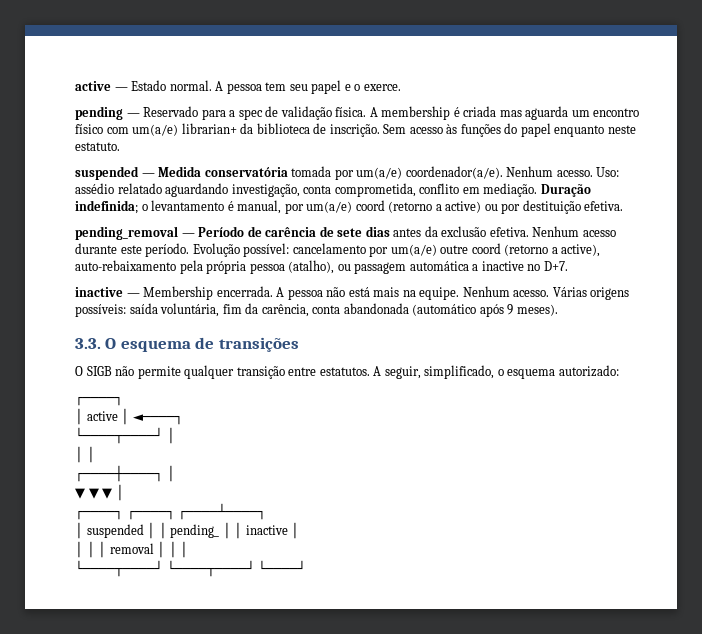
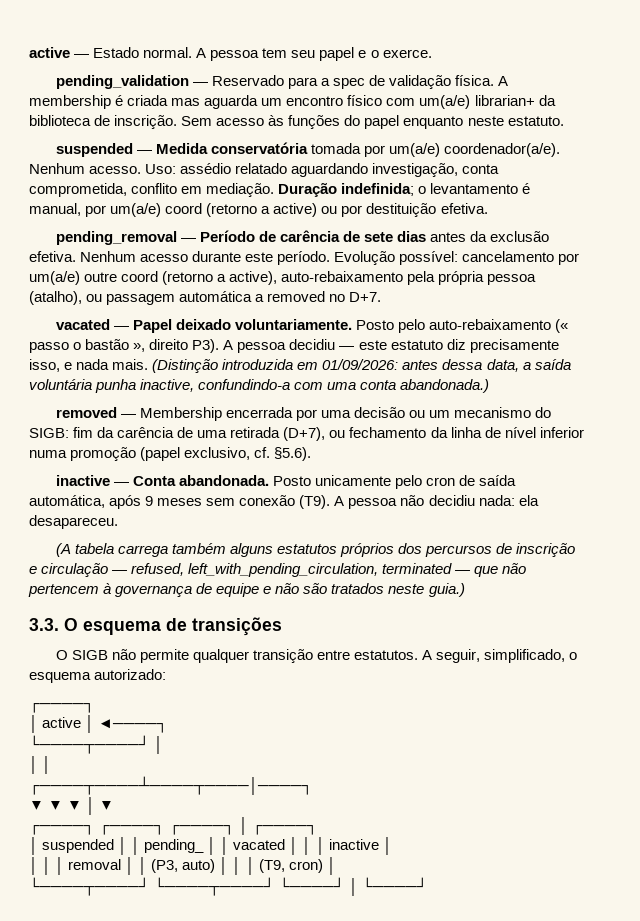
[75,106,123,120] pending -> [55,75,189,89] pending_validation
[481,261,524,271] inactive -> [267,291,326,302] removed
[75,286,630,300] [75,303,558,317] inactive — Membership encerrada. A pessoa não está mais na equipe. Nenhum acesso. Várias origens possíveis: saída voluntária, fim da carência, conta abandonada (automático após 9 meses). -> [55,319,568,333] [29,339,559,353] [29,359,571,373] [29,379,490,393] [55,407,552,421] [29,427,584,441] [29,447,312,461] [55,475,517,489] [29,495,539,509] [29,515,118,529] [55,543,576,557] [29,563,527,577] [28,583,465,597] vacated — Papel deixado voluntariamente. Posto pelo auto-rebaixamento (« passo o bastão », direito P3). A pessoa decidiu — este estatuto diz precisamente isso, e nada mais. (Distinção introduzida em 01/09/2026: antes dessa data, a saída voluntária punha inactive, confundindo-a com uma conta abandonada.) // removed — Membership encerrada por uma decisão ou um mecanismo do SIGB: fim da carência de uma retirada (D+7), ou fechamento da linha de nível inferior numa promoção (papel exclusivo, cf. §5.6). // inactive — Conta abandonada. Posto unicamente pelo cron de saída automática, após 9 meses sem conexão (T9). A pessoa não decidiu nada: ela desapareceu. // (A tabela carrega também alguns estatutos próprios dos percursos de inscrição e circulação — refused, left_with_pending_circulation, terminated — que não pertencem à governança de equipe e não são tratados neste guia.)
[75,465,175,482] ┌────┼────┐ │ -> [29,776,313,795] ┌────┬────┴────┬────│────┐
[75,503,267,520] // ┌────┐ ┌────┐ ┌────┴────┐ -> [99,801,115,810] [29,817,319,835] ▼ // ┌────┐ ┌────┐ ┌────┐ │ ┌────┐
(243, 530) none -> [233,837,325,855] vacated │ │ │
(177, 549) none -> [151,857,323,875] (P3, auto) │ │ │ (T9, cron)
(307, 566) none -> [349,877,429,896] │ └────┘

